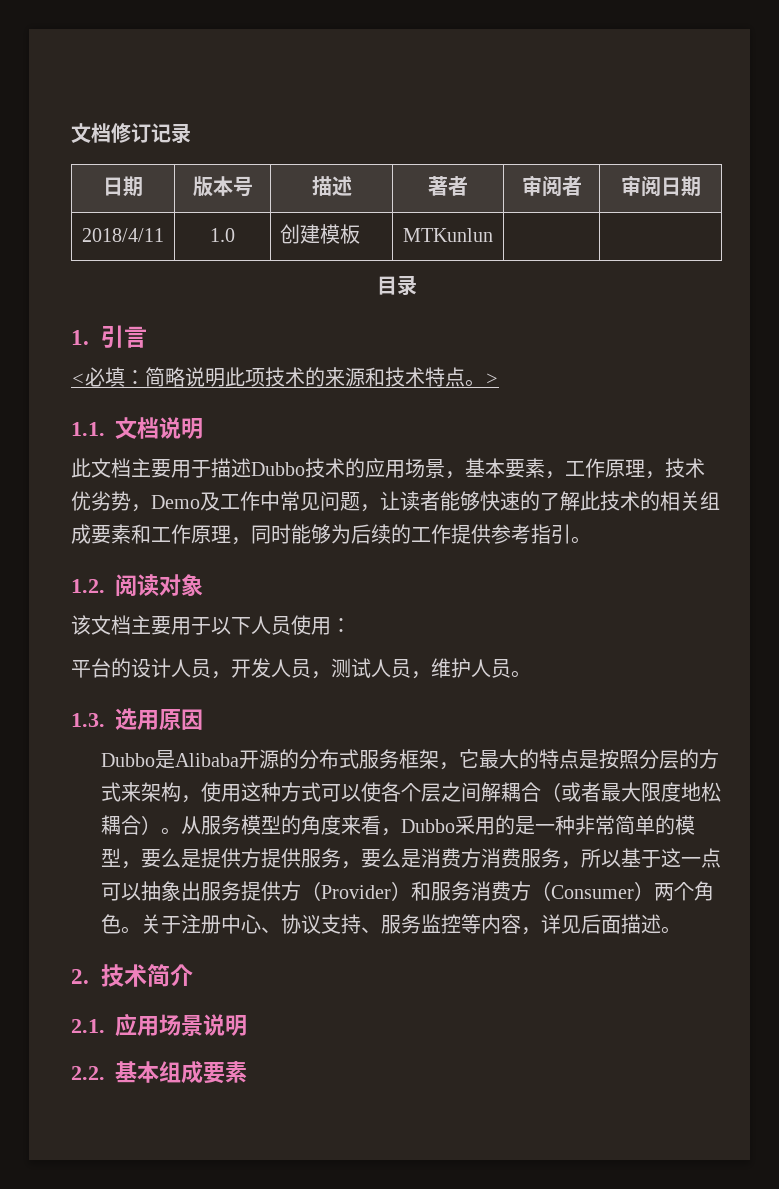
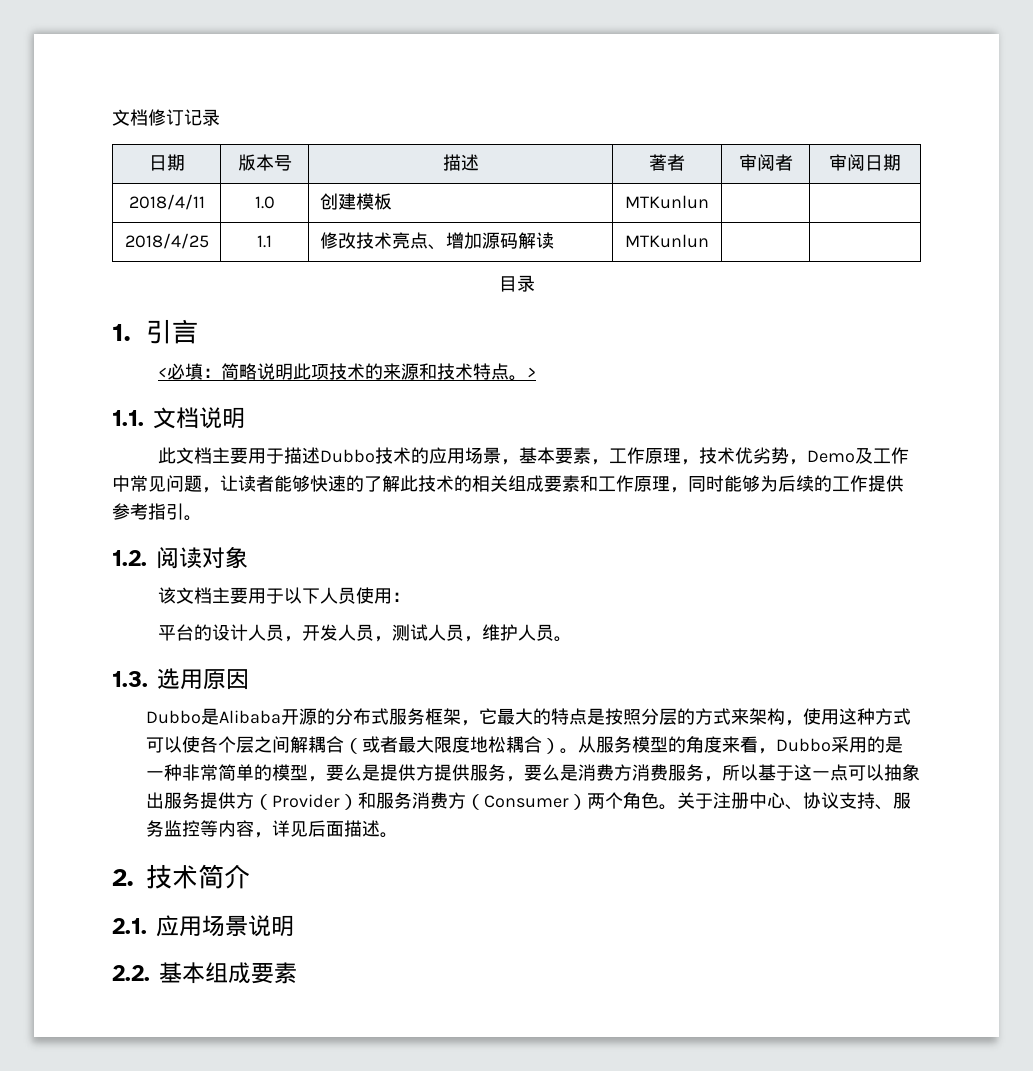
(493, 235) none -> [124,233,209,249] [257,235,272,248] [319,232,554,250] [625,234,709,248] // 2018/4/25 | 1.1 | 修改技术亮点、增加源码解读 | MTKunlun | |

